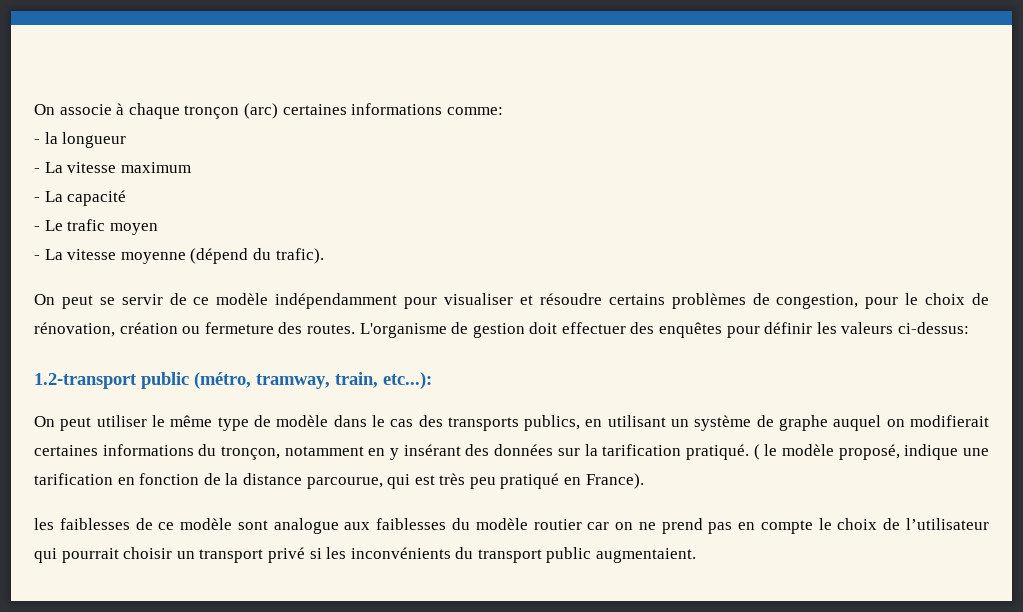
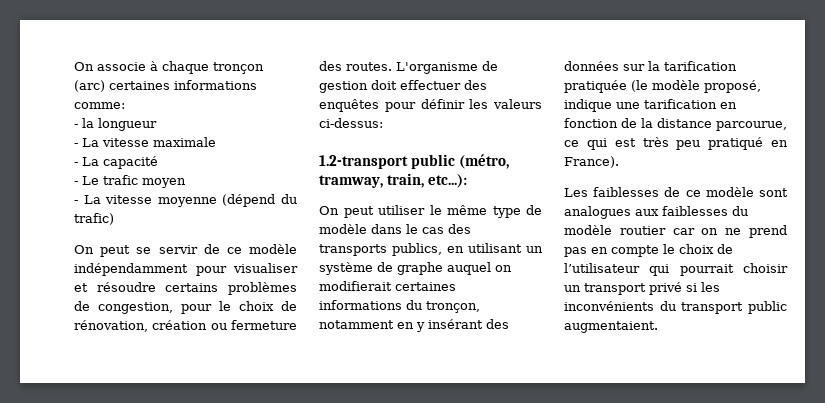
[120,162,191,173] maximum -> [153,137,216,147] maximale
[275,248,324,264] trafic). -> [74,213,114,225] trafic)
[685,444,778,460] pratiqué. ( le -> [564,80,648,93] pratiquée (le
(383, 483) none -> [564,140,579,147] ce
[34,518,54,530] les -> [564,188,588,197] Les
[273,518,339,534] analogue -> [564,206,631,219] analogues

